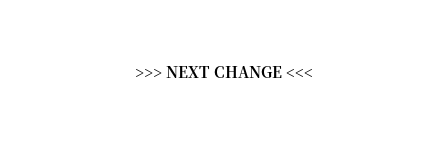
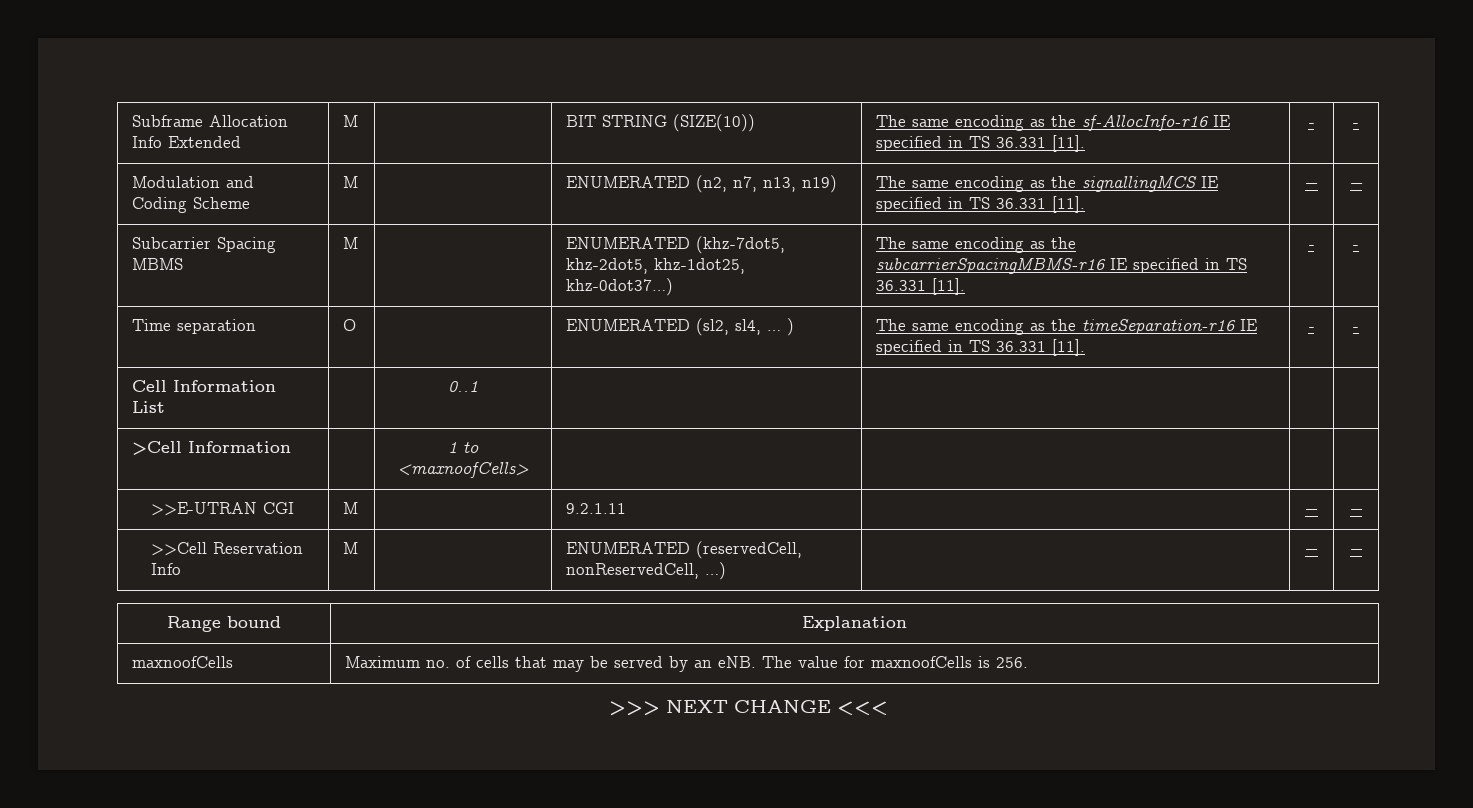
(135, 73) none -> [132,115,289,127] [132,136,242,148] [343,115,359,127] [566,114,756,132] [876,115,1231,131] [876,135,1086,152] [1308,123,1315,127] [1353,123,1359,127] [132,176,255,188] [132,197,251,213] [343,176,359,188] [566,175,838,193] [876,175,1219,192] [876,196,1086,213] [1305,183,1318,188] [1349,183,1363,188] [132,237,277,253] [132,258,184,270] [343,237,359,249] [566,236,786,254] [566,258,746,274] [566,278,674,296] [876,237,1077,253] [876,257,1248,274] [876,278,966,295] [1308,245,1315,249] [1353,245,1359,249] [132,319,257,334] [343,319,357,331] [566,318,795,336] [876,319,1258,335] [876,339,1086,356] [1308,327,1315,331] [1353,327,1359,331] [132,380,277,392] [132,401,166,413] [448,381,478,392] [132,441,292,455] [448,442,479,453] [397,462,529,478] [150,502,294,516] [343,502,359,514] [566,503,627,514] [1305,509,1318,514] [1349,509,1363,514] [150,542,303,556] [150,563,181,575] [343,542,359,554] [566,541,803,559] [566,562,727,580] [1305,549,1318,554] [1349,549,1363,554] [167,616,281,632] [802,616,907,631] [132,656,234,668] [345,656,1029,672] Subframe Allocation Info Extended | M | | BIT STRING (SIZE(10)) | The same encoding as the sf-AllocInfo-r16 IE specified in TS 36.331 [11]. | - | - // Modulation and Coding Scheme | M | | ENUMERATED (n2, n7, n13, n19) | The same encoding as the signallingMCS IE specified in TS 36.331 [11]. | − | − // Subcarrier Spacing MBMS | M | | ENUMERATED (khz-7dot5, khz-2dot5, khz-1dot25, khz-0dot37…) | The same encoding as the subcarrierSpacingMBMS-r16 IE specified in TS 36.331 [11]. | - | - // Time separation | O | | ENUMERATED (sl2, sl4, … ) | The same encoding as the timeSeparation-r16 IE specified in TS 36.331 [11]. | - | - // Cell Information List | | 0..1 | | | | // >Cell Information | | 1 to <maxnoofCells> | | | | // >>E-UTRAN CGI | M | | 9.2.1.11 | | − | − // >>Cell Reservation Info | M | | ENUMERATED (reservedCell, nonReservedCell, …) | | − | − // Range bound | Explanation // maxnoofCells | Maximum no. of cells that may be served by an eNB. The value for maxnoofCells is 256. //

